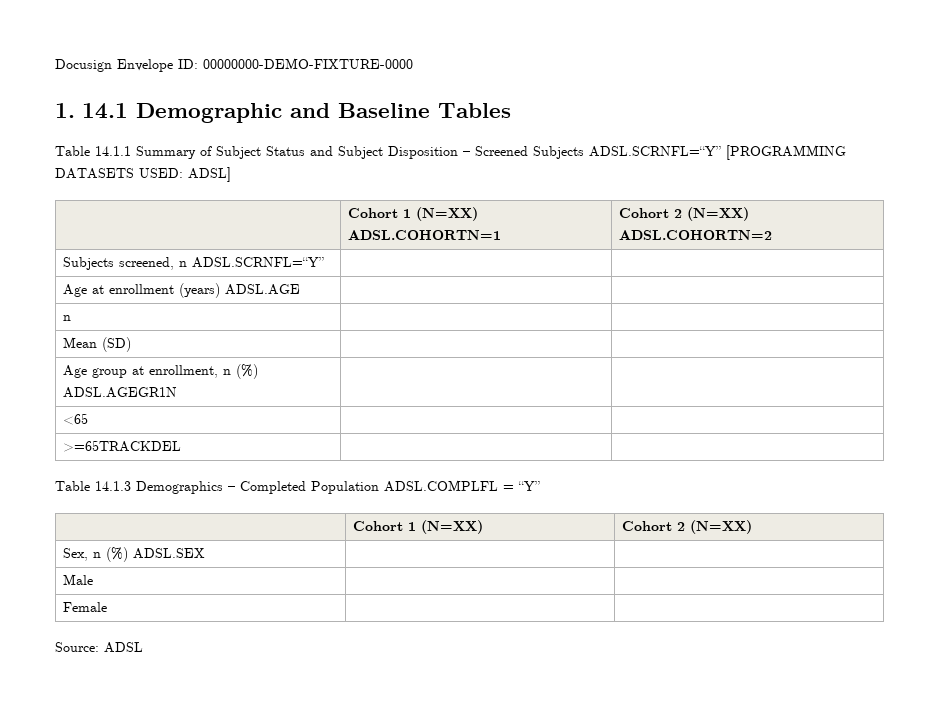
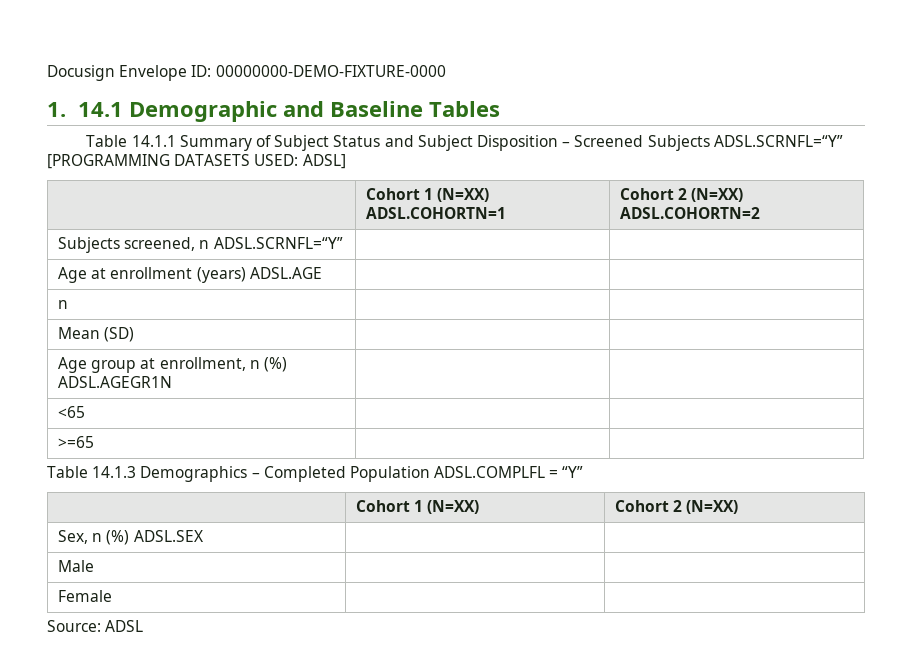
[62,440,181,452] >=65TRACKDEL -> [58,436,95,448] >=65

